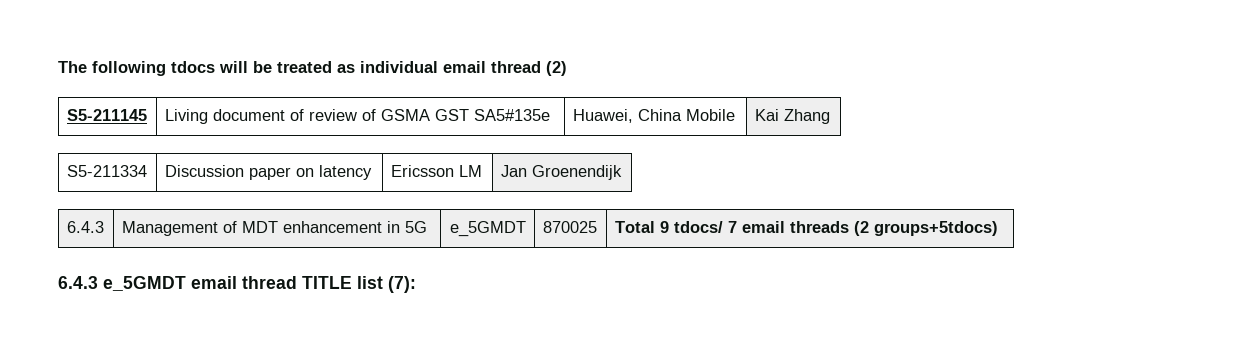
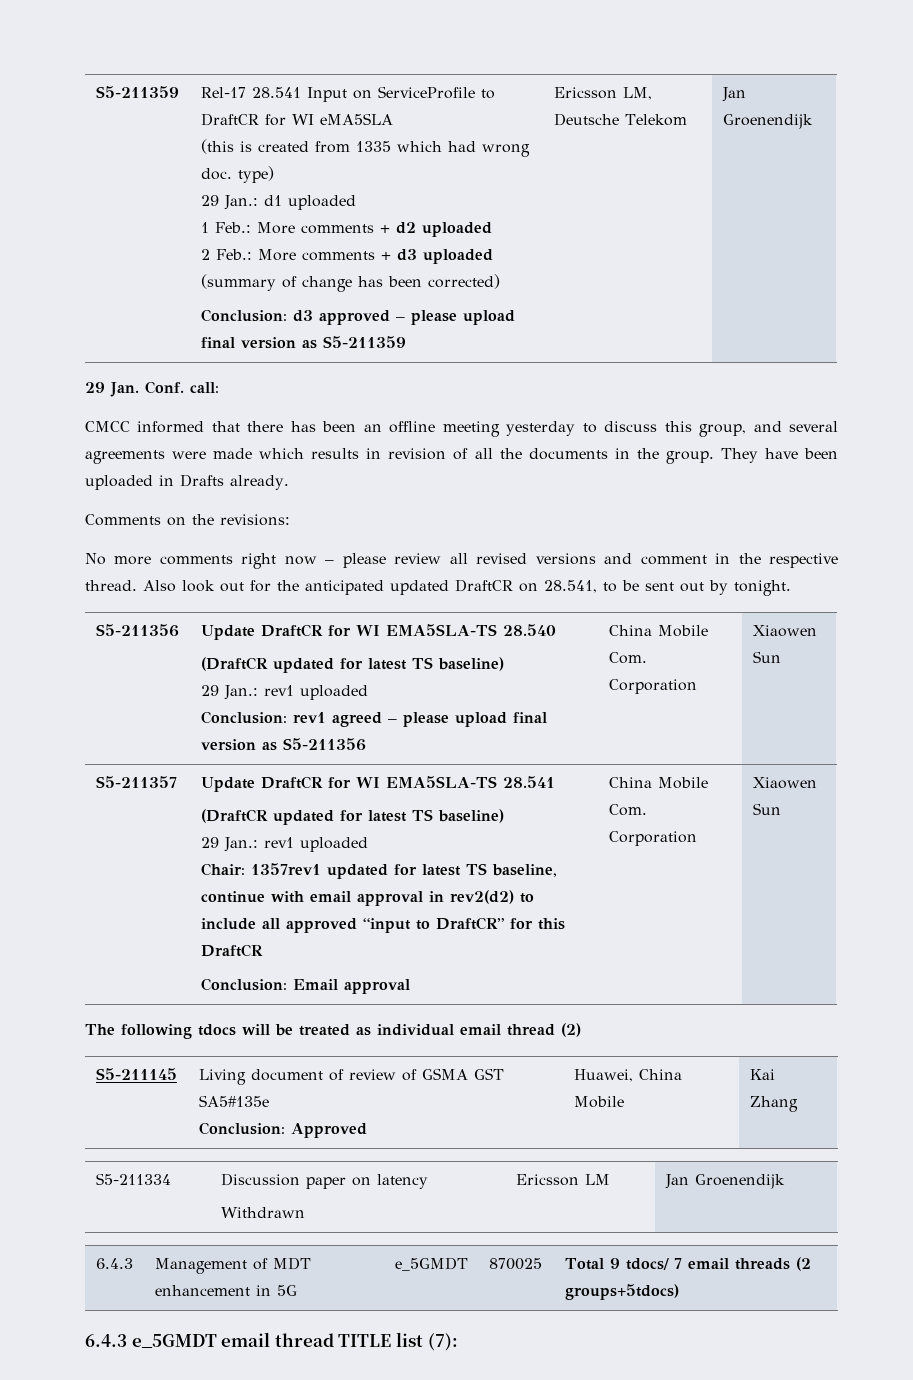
(58, 67) none -> [95,86,179,98] [200,86,495,102] [200,113,393,126] [200,139,530,157] [200,166,274,183] [200,195,356,210] [200,222,492,237] [200,249,493,264] [200,274,500,292] [200,309,515,325] [200,336,406,349] [553,87,652,100] [553,113,687,126] [721,87,746,102] [722,114,813,129] [85,381,219,397] [85,421,838,437] [85,448,838,464] [85,474,289,490] [85,514,290,526] [85,553,838,569] [85,579,791,596] [95,624,179,637] [200,624,556,640] [200,657,504,673] [200,685,368,700] [200,711,547,727] [200,738,366,751] [608,625,708,637] [608,652,647,664] [608,679,697,694] [752,625,817,637] [752,651,781,663] [95,776,177,788] [200,776,555,792] [200,809,504,825] [200,837,368,852] [200,863,557,879] [200,890,534,906] [200,917,565,933] [200,944,263,957] [200,978,410,994] [608,777,708,789] [608,804,647,816] [608,831,697,846] [752,777,817,789] [752,803,781,815] S5-211359 | Rel-17 28.541 Input on ServiceProfile to DraftCR for WI eMA5SLA // (this is created from 1335 which had wrong doc. type) // 29 Jan.: d1 uploaded // 1 Feb.: More comments + d2 uploaded // 2 Feb.: More comments + d3 uploaded (summary of change has been corrected) // Conclusion: d3 approved – please upload final version as S5-211359 | Ericsson LM, Deutsche Telekom | Jan Groenendijk // 29 Jan. Conf. call: // CMCC informed that there has been an offline meeting yesterday to discuss this group, and several agreements were made which results in revision of all the documents in the group. They have been uploaded in Drafts already. // Comments on the revisions: // No more comments right now – please review all revised versions and comment in the respective thread. Also look out for the anticipated updated DraftCR on 28.541, to be sent out by tonight. // S5-211356 | Update DraftCR for WI EMA5SLA-TS 28.540 // (DraftCR updated for latest TS baseline) // 29 Jan.: rev1 uploaded // Conclusion: rev1 agreed – please upload final version as S5-211356 | China Mobile Com. Corporation | Xiaowen Sun // S5-211357 | Update DraftCR for WI EMA5SLA-TS 28.541 // (DraftCR updated for latest TS baseline) // 29 Jan.: rev1 uploaded // Chair: 1357rev1 updated for latest TS baseline, continue with email approval in rev2(d2) to include all approved “input to DraftCR” for this DraftCR // Conclusion: Email approval | China Mobile Com. Corporation | Xiaowen Sun //
(550, 115) none -> [198,1122,367,1138] // Conclusion: Approved
(372, 172) none -> [220,1207,305,1218] // Withdrawn

